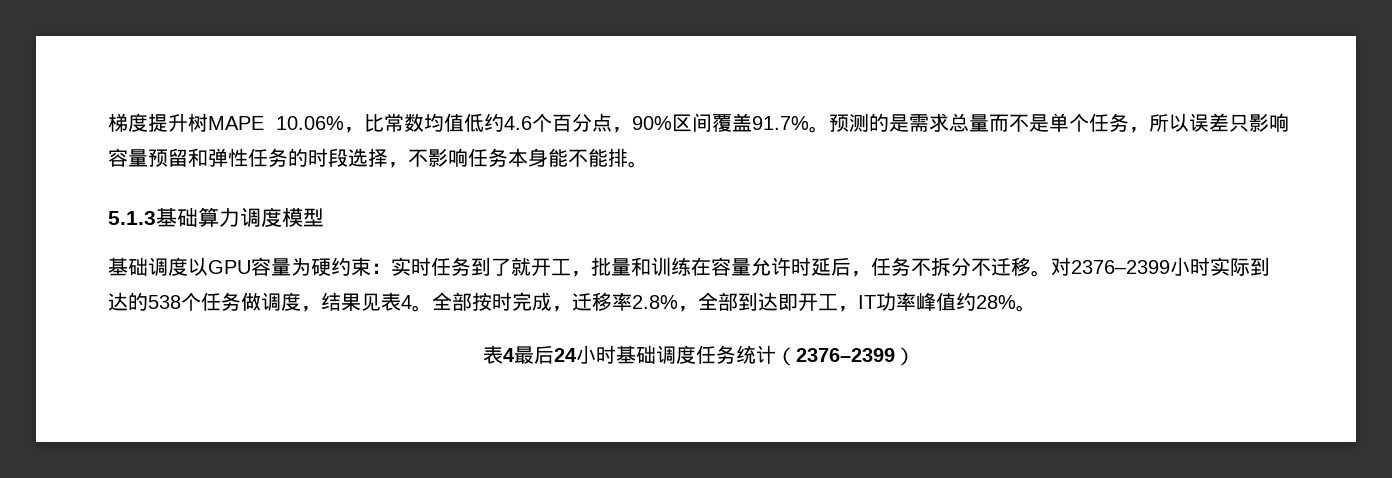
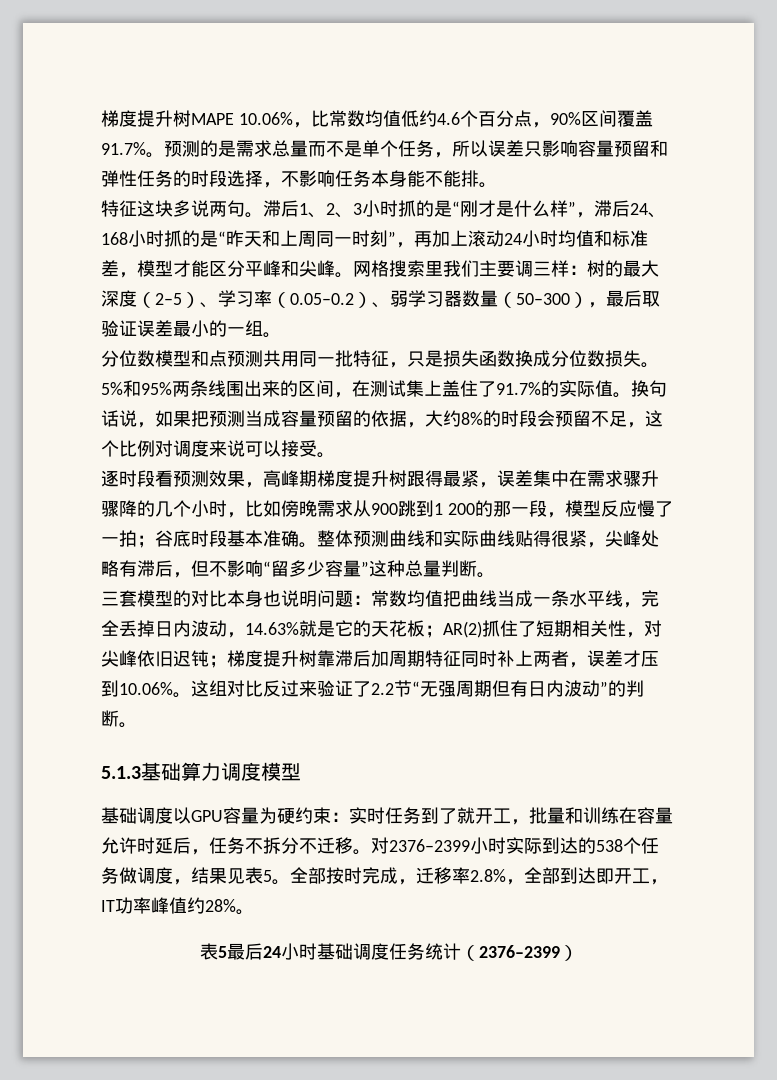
(648, 164) none -> [101,200,666,218] [101,230,648,248] [101,260,659,278] [101,290,660,308] [101,320,281,338] [101,350,659,368] [101,380,667,398] [101,410,663,428] [101,440,335,458] [101,470,659,488] [101,500,673,518] [101,530,659,548] [101,560,495,578] [101,590,659,608] [101,620,662,638] [101,650,659,668] [101,680,644,698] [101,710,137,728] // 特征这块多说两句。滞后1、2、3小时抓的是“刚才是什么样”，滞后24、168小时抓的是“昨天和上周同一时刻”，再加上滚动24小时均值和标准差，模型才能区分平峰和尖峰。网格搜索里我们主要调三样：树的最大深度（2–5）、学习率（0.05–0.2）、弱学习器数量（50–300），最后取验证误差最小的一组。 // 分位数模型和点预测共用同一批特征，只是损失函数换成分位数损失。5%和95%两条线围出来的区间，在测试集上盖住了91.7%的实际值。换句话说，如果把预测当成容量预留的依据，大约8%的时段会预留不足，这个比例对调度来说可以接受。 // 逐时段看预测效果，高峰期梯度提升树跟得最紧，误差集中在需求骤升骤降的几个小时，比如傍晚需求从900跳到1 200的那一段，模型反应慢了一拍；谷底时段基本准确。整体预测曲线和实际曲线贴得很紧，尖峰处略有滞后，但不影响“留多少容量”这种总量判断。 // 三套模型的对比本身也说明问题：常数均值把曲线当成一条水平线，完全丢掉日内波动，14.63%就是它的天花板；AR(2)抓住了短期相关性，对尖峰依旧迟钝；梯度提升树靠滞后加周期特征同时补上两者，误差才压到10.06%。这组对比反过来验证了2.2节“无强周期但有日内波动”的判断。
[401,295,412,309] 4 -> [263,870,272,882] 5
[502,348,515,362] 4 -> [217,946,227,958] 5

